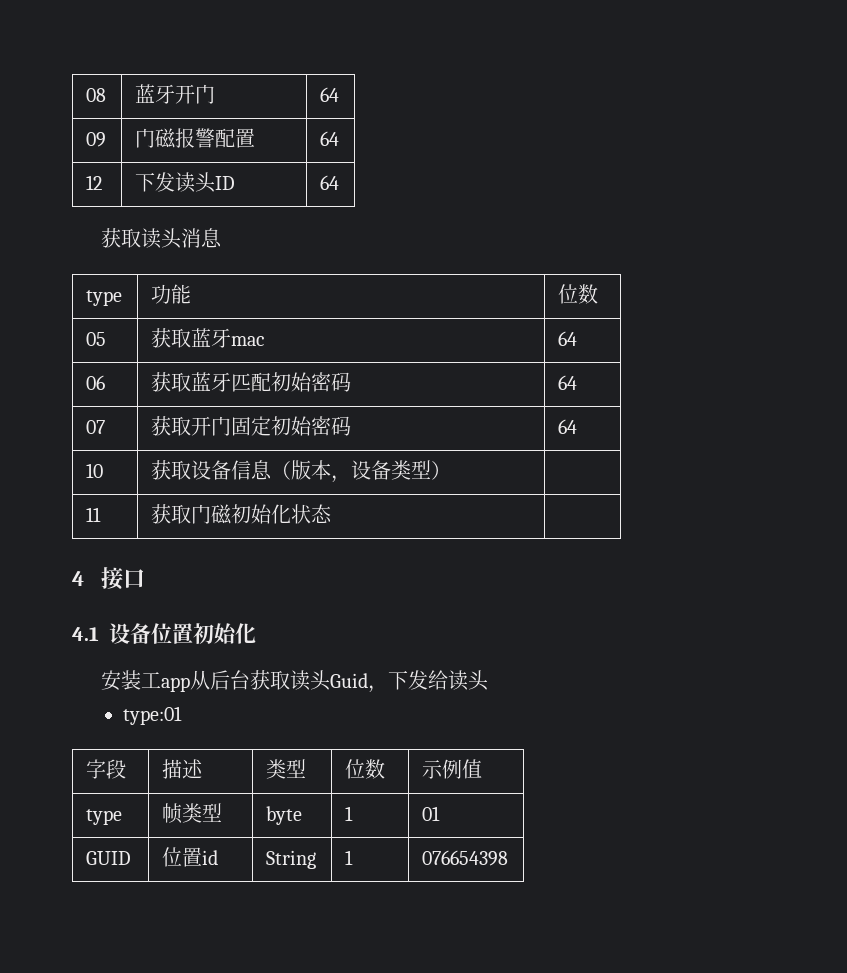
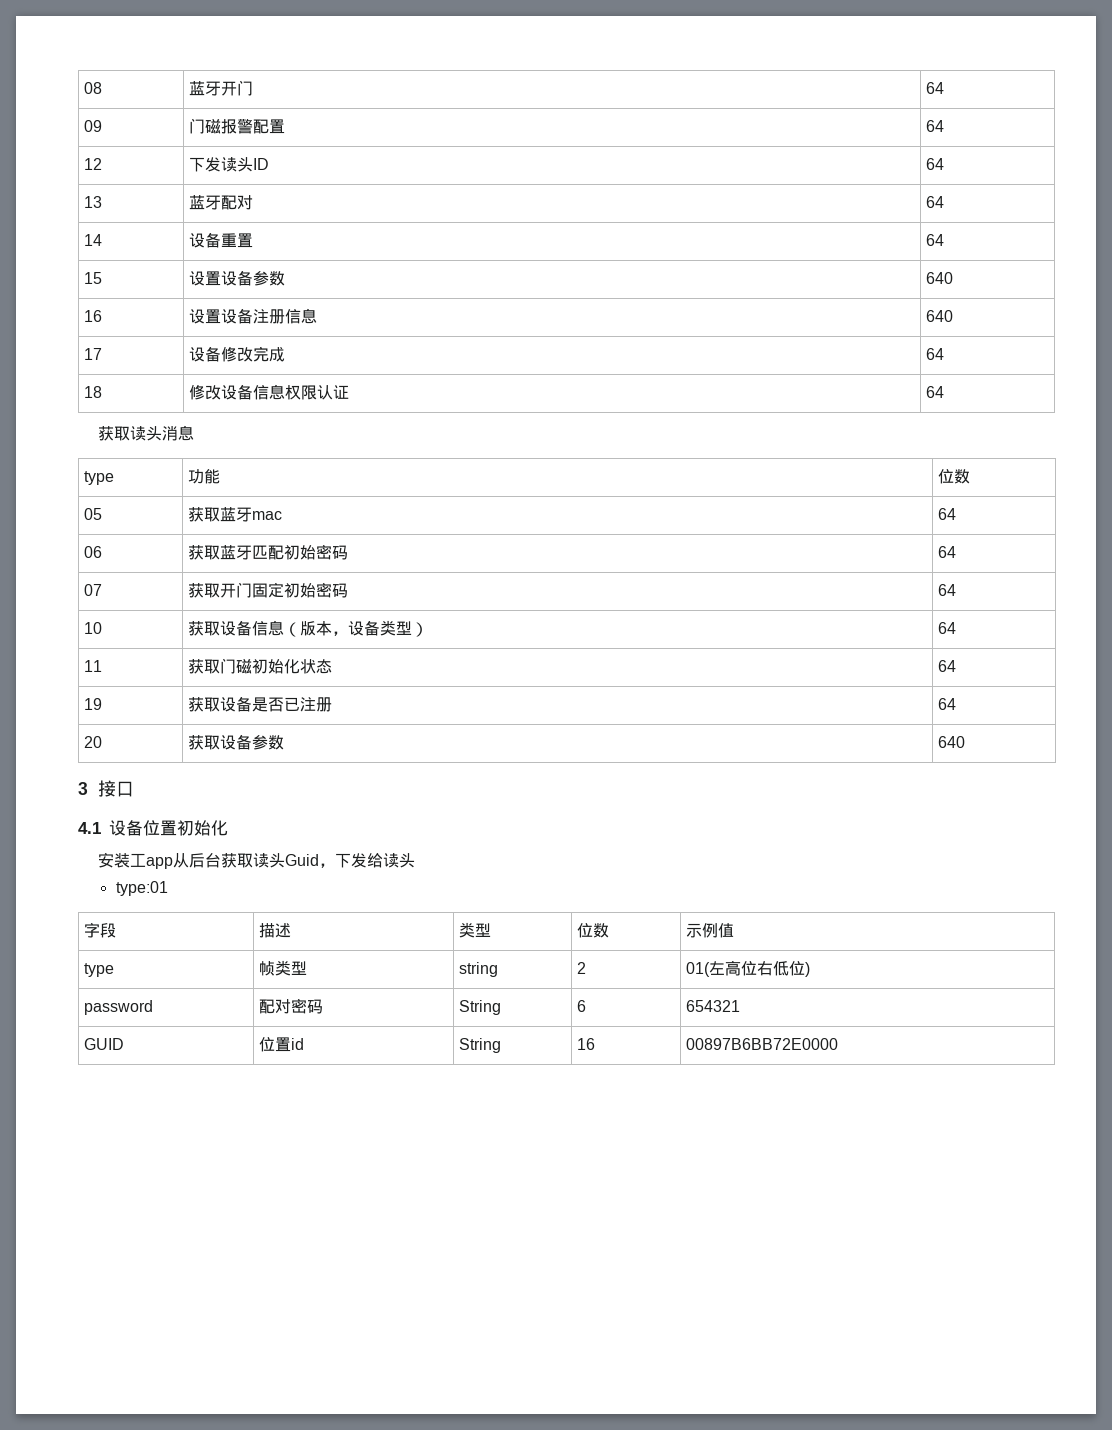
(340, 182) none -> [84,196,103,208] [189,195,254,210] [926,196,945,208] [84,234,103,246] [189,232,254,248] [926,234,945,246] [84,272,103,284] [189,270,286,286] [926,272,954,284] [84,310,103,322] [189,308,318,324] [926,310,954,322] [84,348,103,360] [189,346,286,362] [926,348,945,360] [84,386,103,398] [189,384,350,400] [926,386,945,398] // 13 | 蓝牙配对 | 64 // 14 | 设备重置 | 64 // 15 | 设置设备参数 | 640 // 16 | 设置设备注册信息 | 640 // 17 | 设备修改完成 | 64 // 18 | 修改设备信息权限认证 | 64
(452, 470) none -> [938,622,957,634] 64
[72,571,84,586] // 4 -> [938,660,957,672] [84,698,103,710] [188,696,333,712] [938,698,957,710] [84,736,103,748] [188,734,285,750] [938,736,966,748] [78,782,88,795] 64 // 19 | 获取设备是否已注册 | 64 // 20 | 获取设备参数 | 640 // 3
[266,806,303,825] [345,806,354,821] [422,806,441,821] byte | 1 | 01 -> [459,962,499,977] [577,962,587,974] [686,960,811,977] [84,1000,154,1015] [259,998,324,1014] [459,1000,502,1015] [577,1000,587,1012] [686,1000,741,1012] string | 2 | 01(左高位右低位) // password | 配对密码 | String | 6 | 654321
[345,850,354,865] [422,850,509,866] 1 | 076654398 -> [577,1038,596,1050] [686,1038,839,1050] 16 | 00897B6BB72E0000

